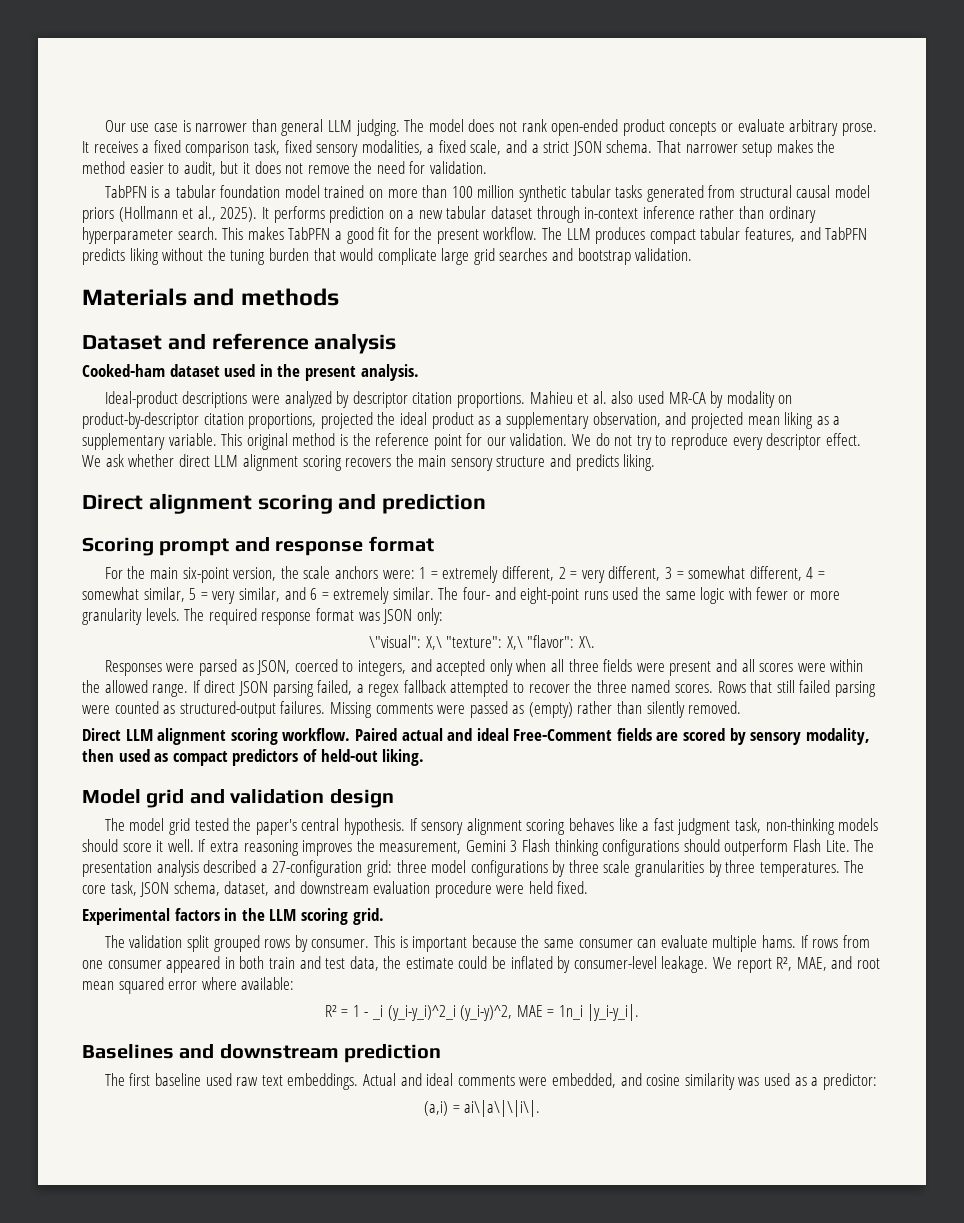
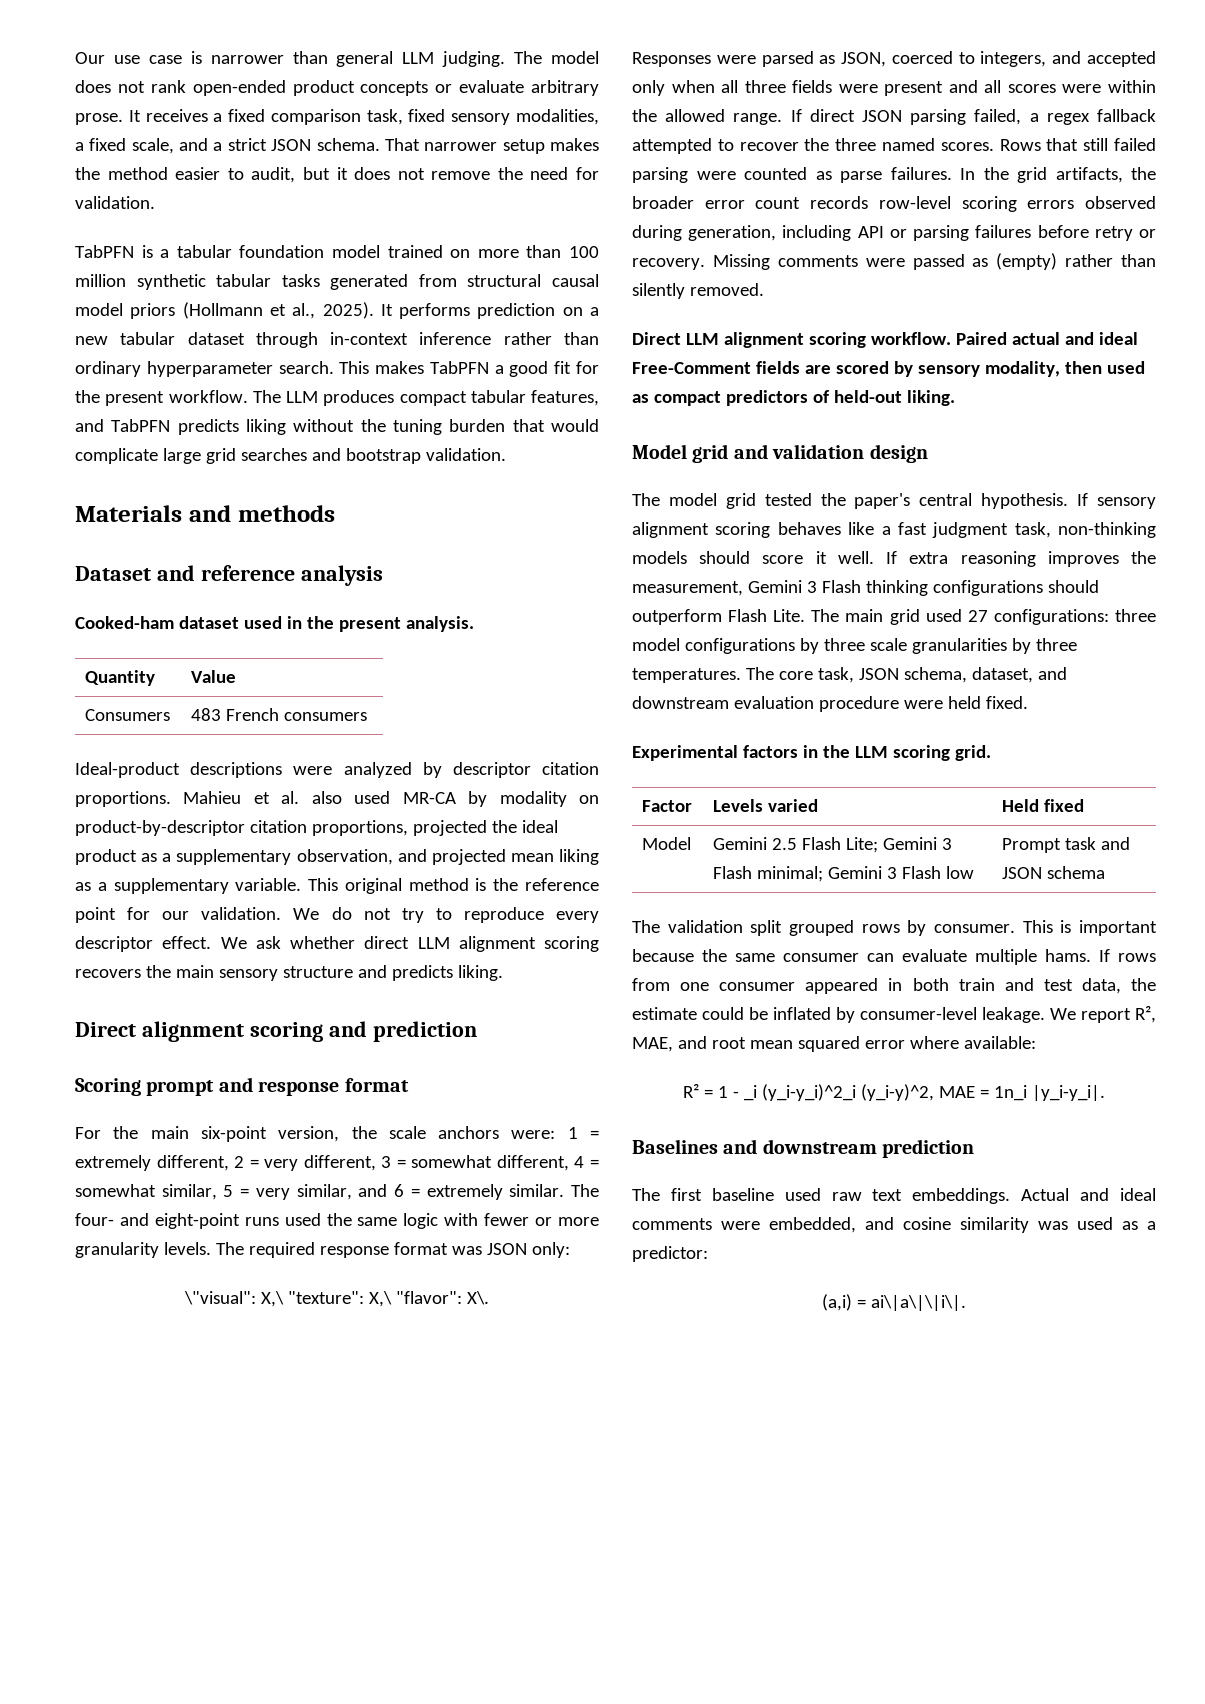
(419, 372) none -> [85,670,156,686] [191,670,237,683] [85,709,171,721] [191,708,368,721] // Quantity | Value // Consumers | 483 French consumers
[179,701,326,718] structured-output failures. -> [840,167,1156,183] [632,196,1156,212] [632,225,1156,241] [632,258,705,270] parse failures. In the grid artifacts, the broader error count records row-level scoring errors observed during generation, including API or parsing failures before retry or recovery.
[82,860,392,877] presentation analysis described a 27-configuration grid: -> [845,609,1109,625] main grid used 27 configurations:
(384, 916) none -> [642,800,693,812] [713,799,819,812] [1002,799,1085,812] [642,837,692,850] [713,837,953,853] [713,866,975,882] [1002,837,1131,853] [1002,866,1106,879] // Factor | Levels varied | Held fixed // Model | Gemini 2.5 Flash Lite; Gemini 3 Flash minimal; Gemini 3 Flash low | Prompt task and JSON schema

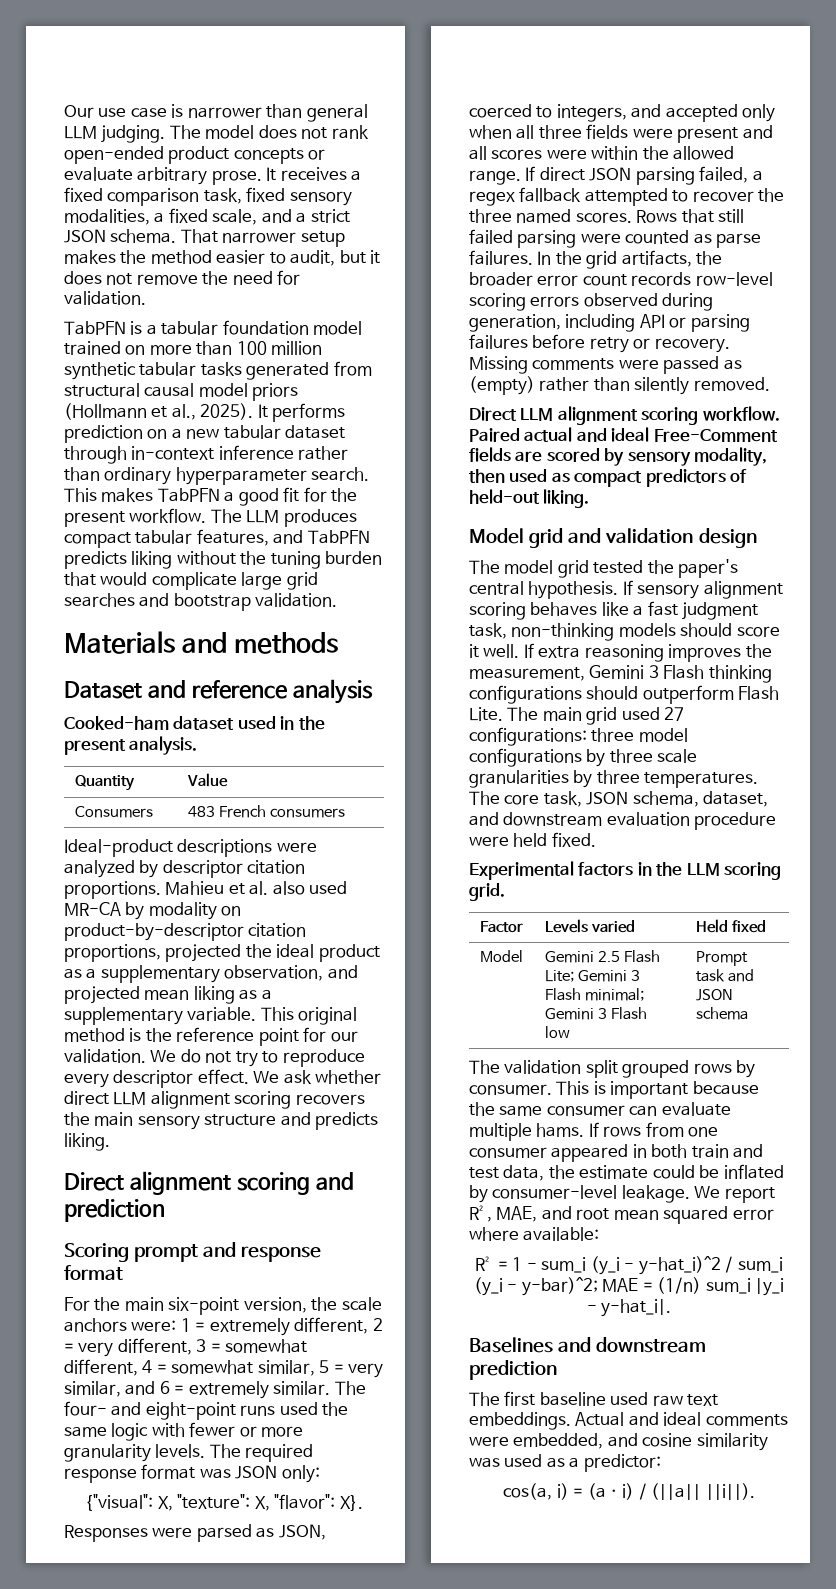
[184,1291,489,1307] \"visual": X,\ "texture": X,\ "flavor": X\. -> [85,1494,363,1511] {"visual": X, "texture": X, "flavor": X}.
[744,1084,1105,1101] _i (y_i-y_i)^2_i (y_i-y)^2, MAE = 1n_i |y_i-y_i|. -> [541,1256,783,1275] [473,1277,785,1296] [586,1299,672,1317] sum_i (y_i - y-hat_i)^2 / sum_i (y_i - y-bar)^2; MAE = (1/n) sum_i |y_i - y-hat_i|.
[822,1294,966,1311] (a,i) = ai\|a\|\|i\|. -> [503,1483,755,1500] cos(a, i) = (a · i) / (||a|| ||i||).

